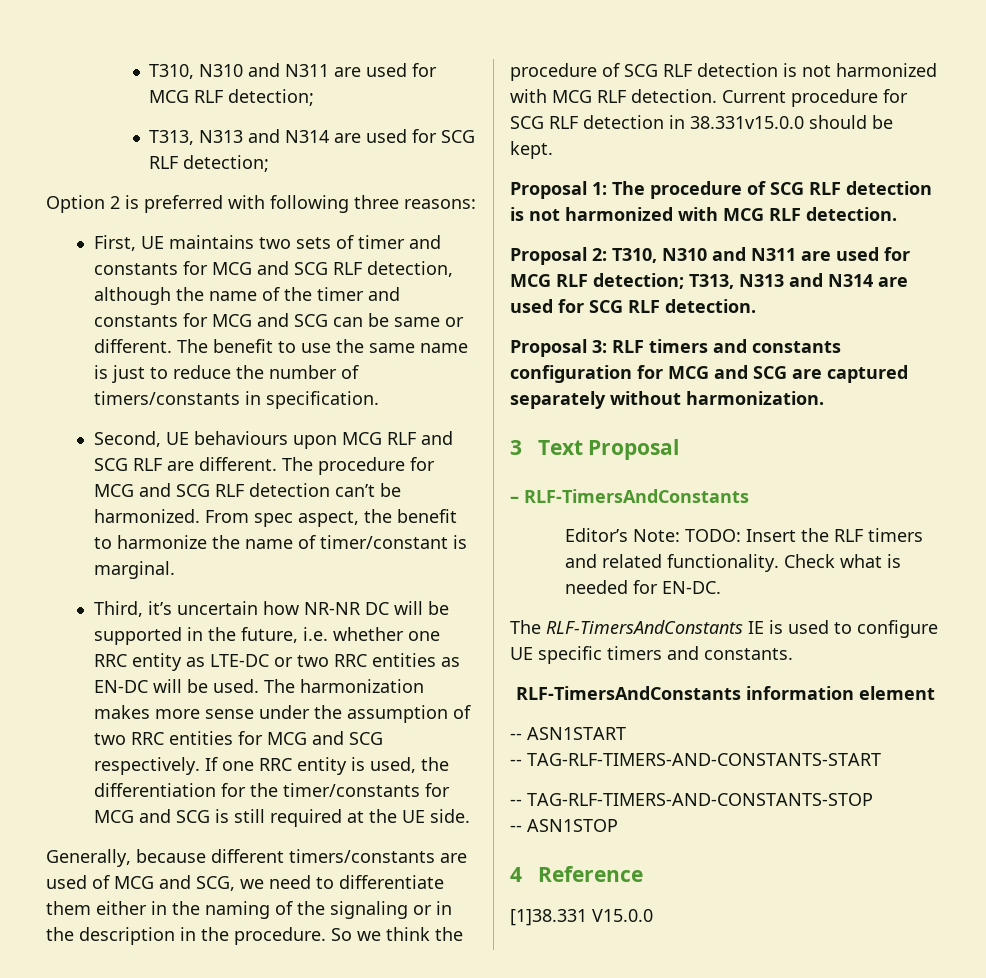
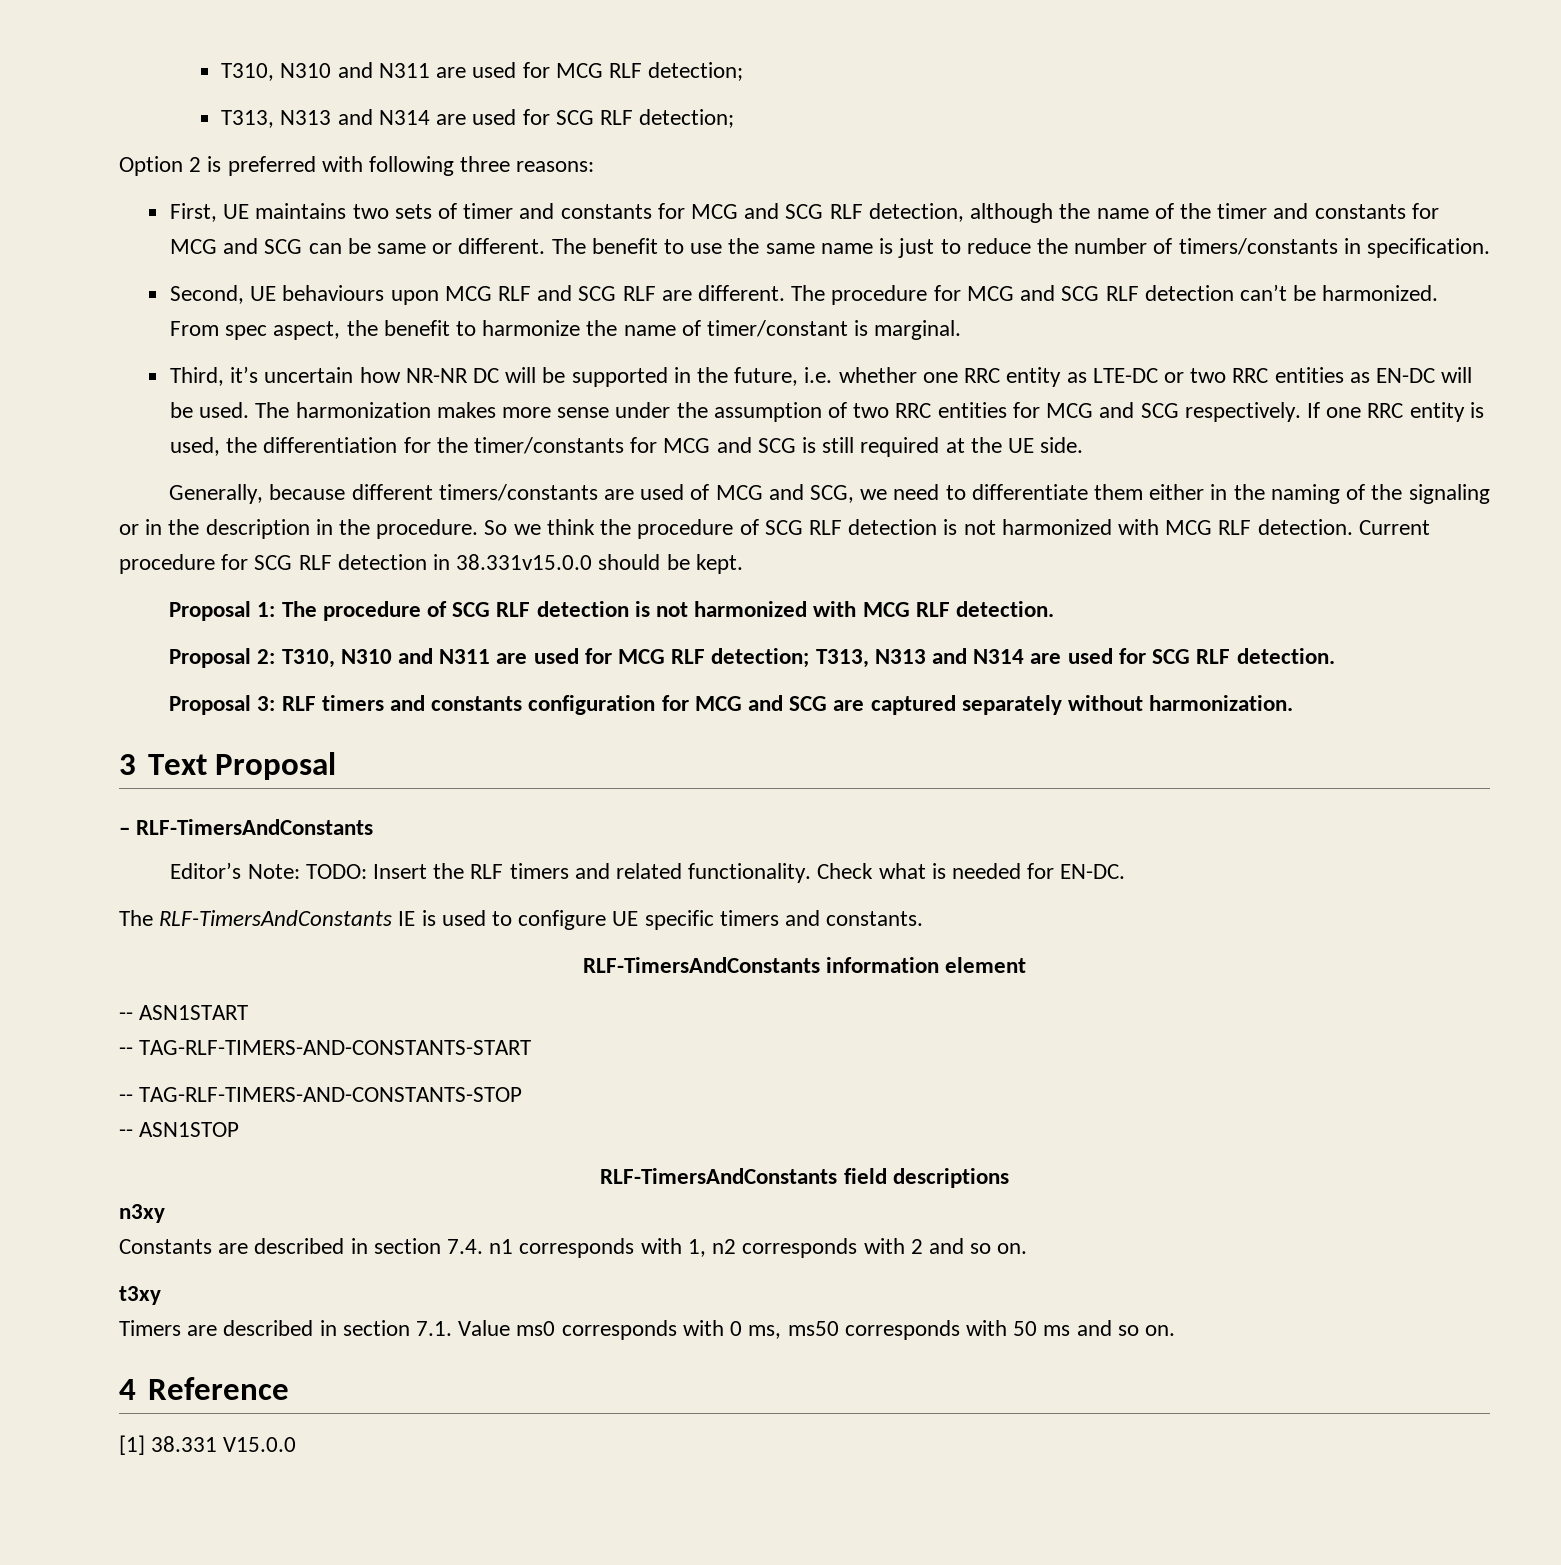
(618, 825) none -> [600,1168,1009,1188] [119,1204,165,1223] [119,1238,1028,1258] [119,1286,161,1305] [119,1320,1175,1340] // RLF-TimersAndConstants field descriptions // n3xy // Constants are described in section 7.4. n1 corresponds with 1, n2 corresponds with 2 and so on. // t3xy // Timers are described in section 7.1. Value ms0 corresponds with 0 ms, ms50 corresponds with 50 ms and so on.
[510,909,587,926] [1]38.331 -> [119,1435,218,1455] [1] 38.331

